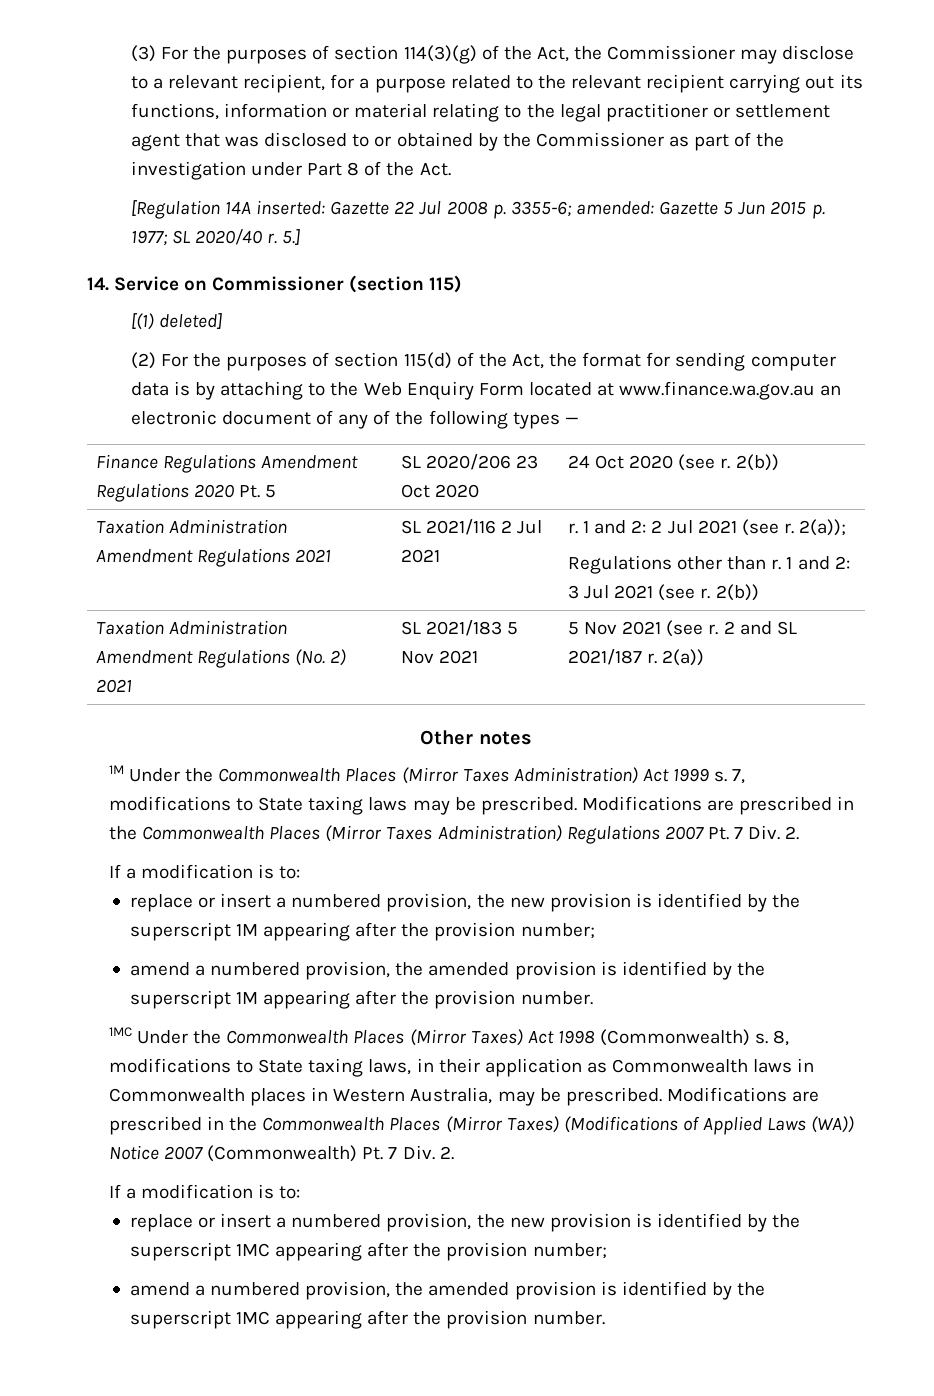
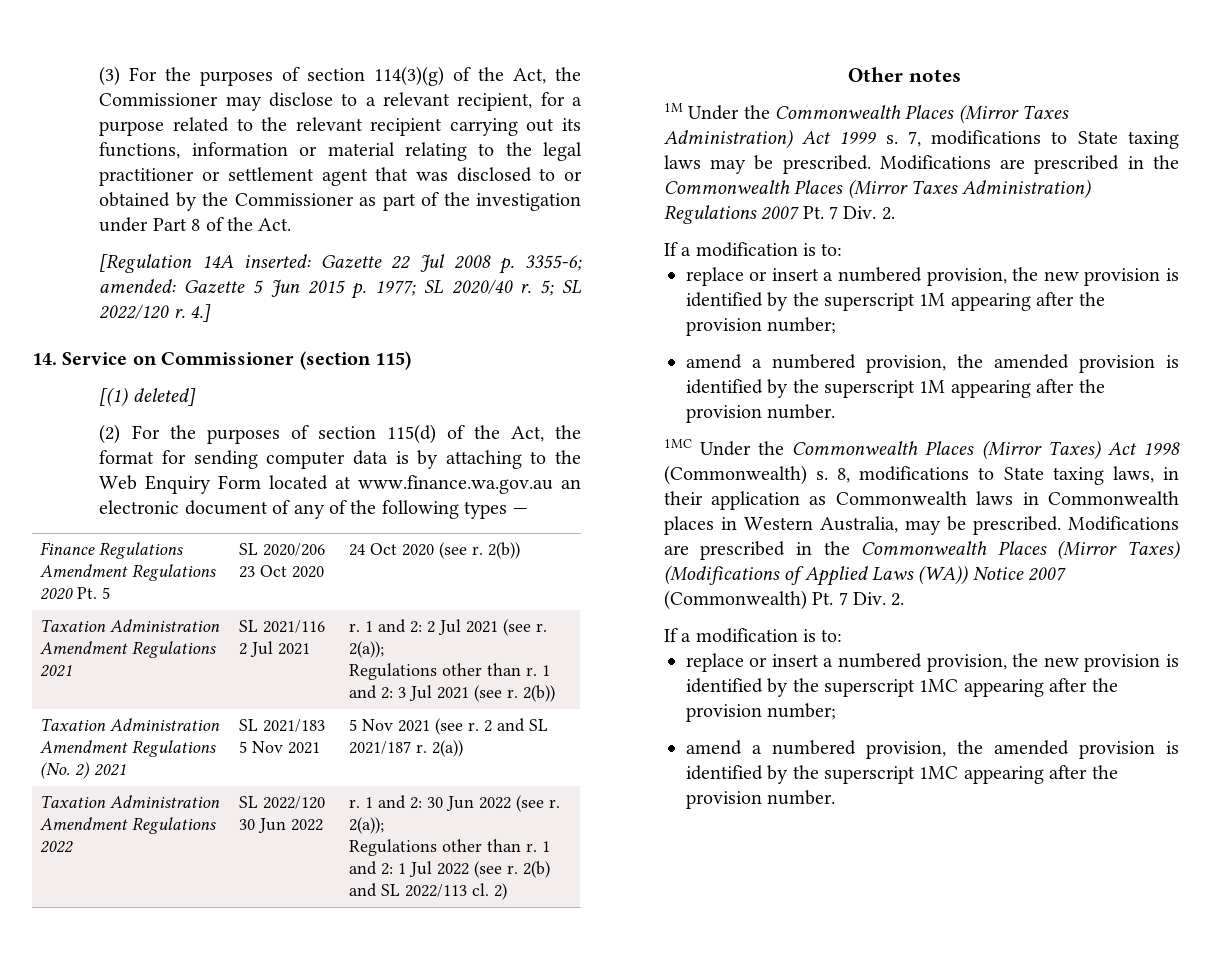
[282,229,301,245] 5.] -> [540,280,582,296] [99,304,212,322] 5; SL 2022/120 r. 4.]
(705, 657) none -> [40,795,221,808] [40,817,217,834] [40,841,75,853] [239,796,326,809] [239,818,324,833] [349,795,561,812] [349,817,385,834] [349,839,551,856] [349,861,551,878] [349,883,508,900] // Taxation Administration Amendment Regulations 2022 | SL 2022/120 30 Jun 2022 | r. 1 and 2: 30 Jun 2022 (see r. 2(a)); // Regulations other than r. 1 and 2: 1 Jul 2022 (see r. 2(b) and SL 2022/113 cl. 2)

